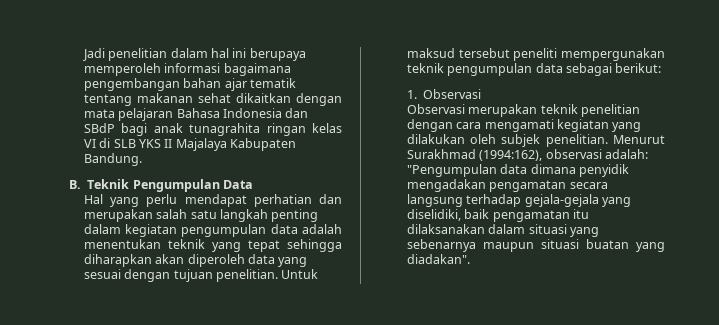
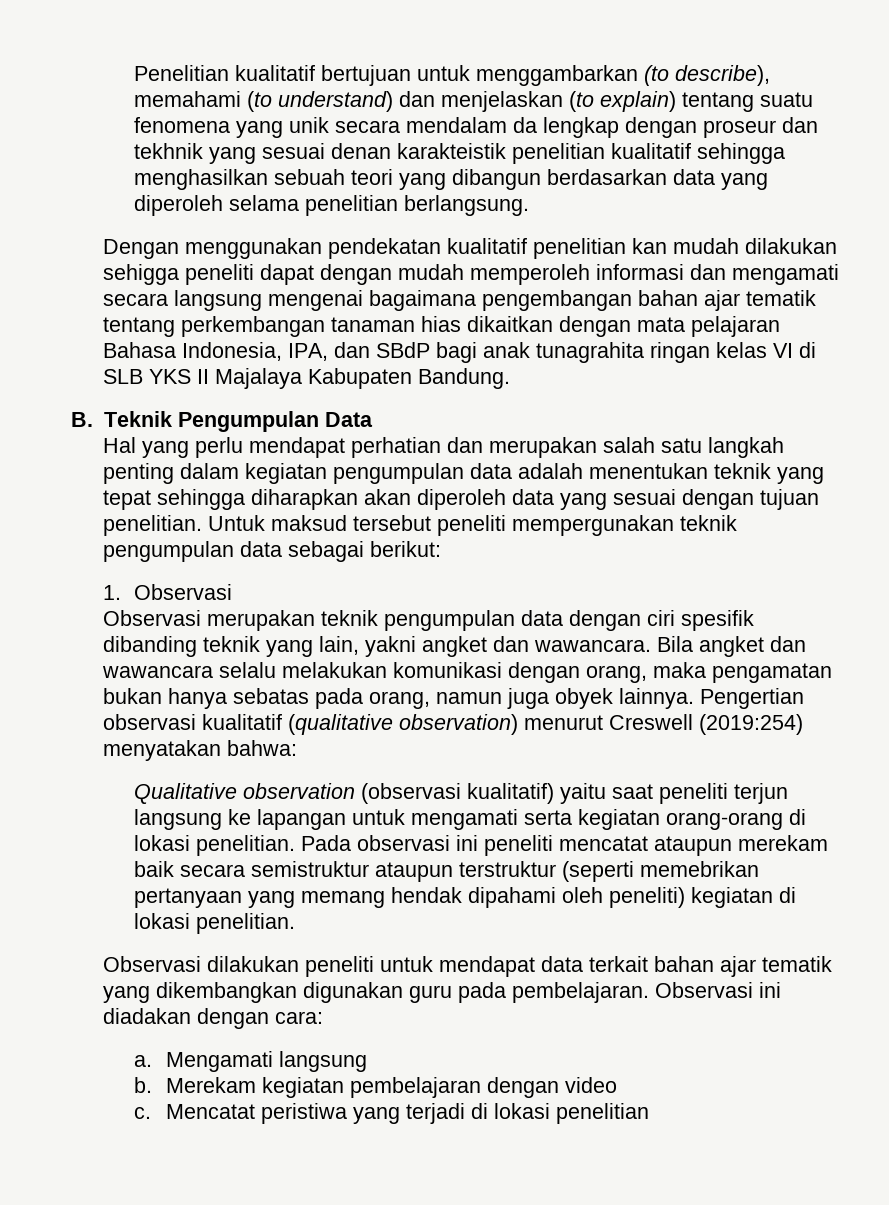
[82,48,306,61] [83,63,221,76] Jadi penelitian dalam hal ini berupaya memperoleh informasi -> [134,65,771,86] [134,91,814,112] [134,117,819,138] [134,143,786,164] [134,169,769,190] [134,195,530,216] [102,238,837,259] [102,264,839,285] [102,290,363,311] Penelitian kualitatif bertujuan untuk menggambarkan (to describe), memahami (to understand) dan menjelaskan (to explain) tentang suatu fenomena yang unik secara mendalam da lengkap dengan proseur dan tekhnik yang sesuai denan karakteistik penelitian kualitatif sehingga menghasilkan sebuah teori yang dibangun berdasarkan data yang diperoleh selama penelitian berlangsung. // Dengan menggunakan pendekatan kualitatif penelitian kan mudah dilakukan sehigga peneliti dapat dengan mudah memperoleh informasi dan mengamati secara langsung mengenai
[136,93,231,103] makanan sehat -> [180,316,461,337] perkembangan tanaman hias
[222,108,282,118] Indonesia -> [181,342,328,361] Indonesia, IPA,
[580,104,640,117] [406,119,642,132] [406,134,665,147] [406,149,648,161] [406,164,629,177] [406,179,608,192] [406,194,631,207] [406,209,589,222] [406,224,599,237] [406,239,665,252] [406,254,470,264] penelitian dengan cara mengamati kegiatan yang dilakukan oleh subjek penelitian. Menurut Surakhmad (1994:162), observasi adalah: "Pengumpulan data dimana penyidik mengadakan pengamatan secara langsung terhadap gejala-gejala yang diselidiki, baik pengamatan itu dilaksanakan dalam situasi yang sebenarnya maupun situasi buatan yang diadakan". -> [383,610,754,631] [102,636,806,657] [101,662,832,683] [102,688,804,709] [102,714,803,735] [102,740,297,761] [134,783,789,804] [134,809,807,830] [134,835,829,856] [134,861,760,882] [134,887,797,908] [134,913,296,934] [102,956,832,977] [102,982,781,1003] [102,1008,323,1029] [134,1051,367,1072] [134,1077,617,1098] [134,1103,649,1124] pengumpulan data dengan ciri spesifik dibanding teknik yang lain, yakni angket dan wawancara. Bila angket dan wawancara selalu melakukan komunikasi dengan orang, maka pengamatan bukan hanya sebatas pada orang, namun juga obyek lainnya. Pengertian observasi kualitatif (qualitative observation) menurut Creswell (2019:254) menyatakan bahwa: // Qualitative observation (observasi kualitatif) yaitu saat peneliti terjun langsung ke lapangan untuk mengamati serta kegiatan orang-orang di lokasi penelitian. Pada observasi ini peneliti mencatat ataupun merekam baik secara semistruktur ataupun terstruktur (seperti memebrikan pertanyaan yang memang hendak dipahami oleh peneliti) kegiatan di lokasi penelitian. // Observasi dilakukan peneliti untuk mendapat data terkait bahan ajar tematik yang dikembangkan digunakan guru pada pembelajaran. Observasi ini diadakan dengan cara: // a. Mengamati langsung // b. Merekam kegiatan pembelajaran dengan video // c. Mencatat peristiwa yang terjadi di lokasi penelitian

